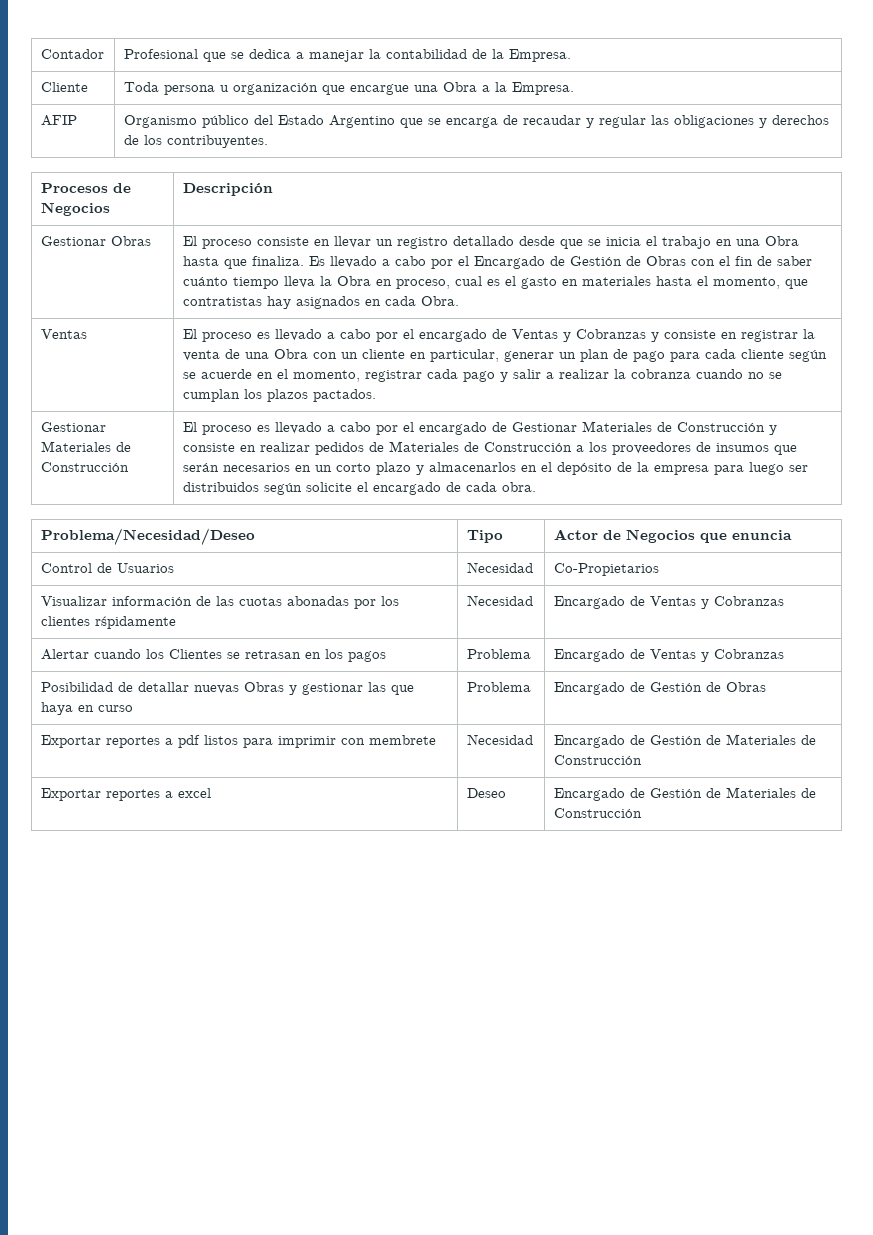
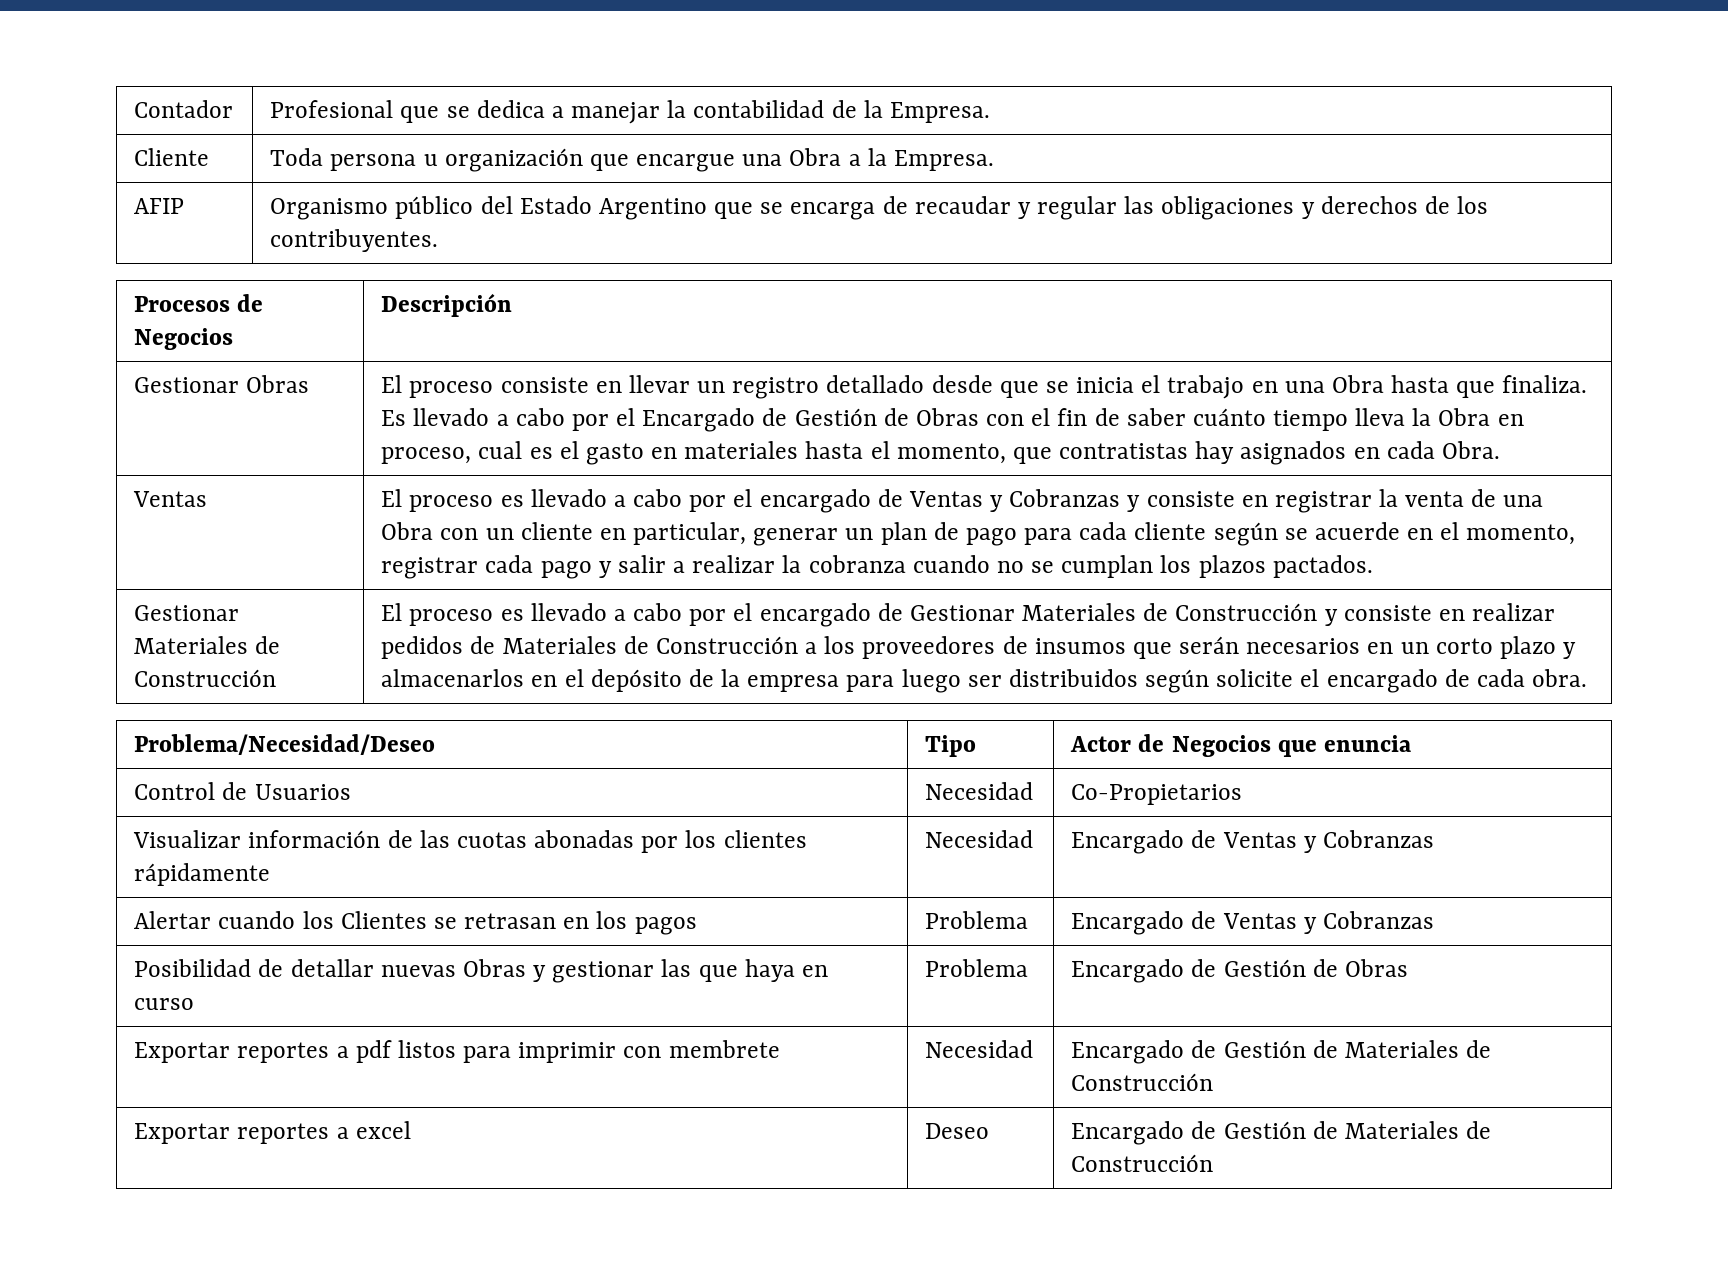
[94,616,176,629] rśpidamente -> [134,863,271,886] rápidamente

